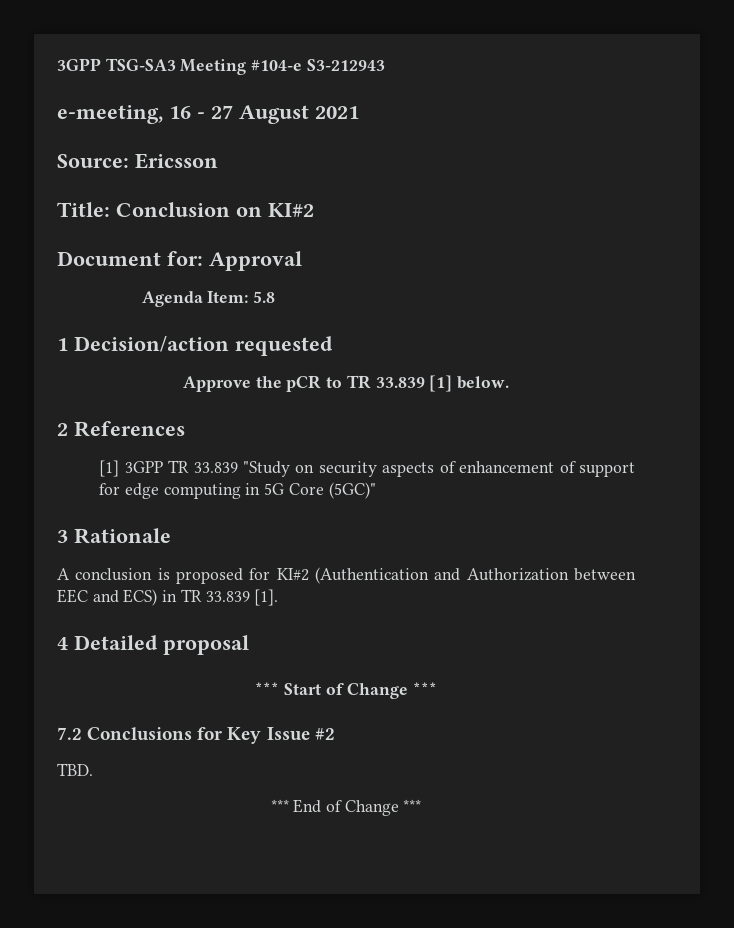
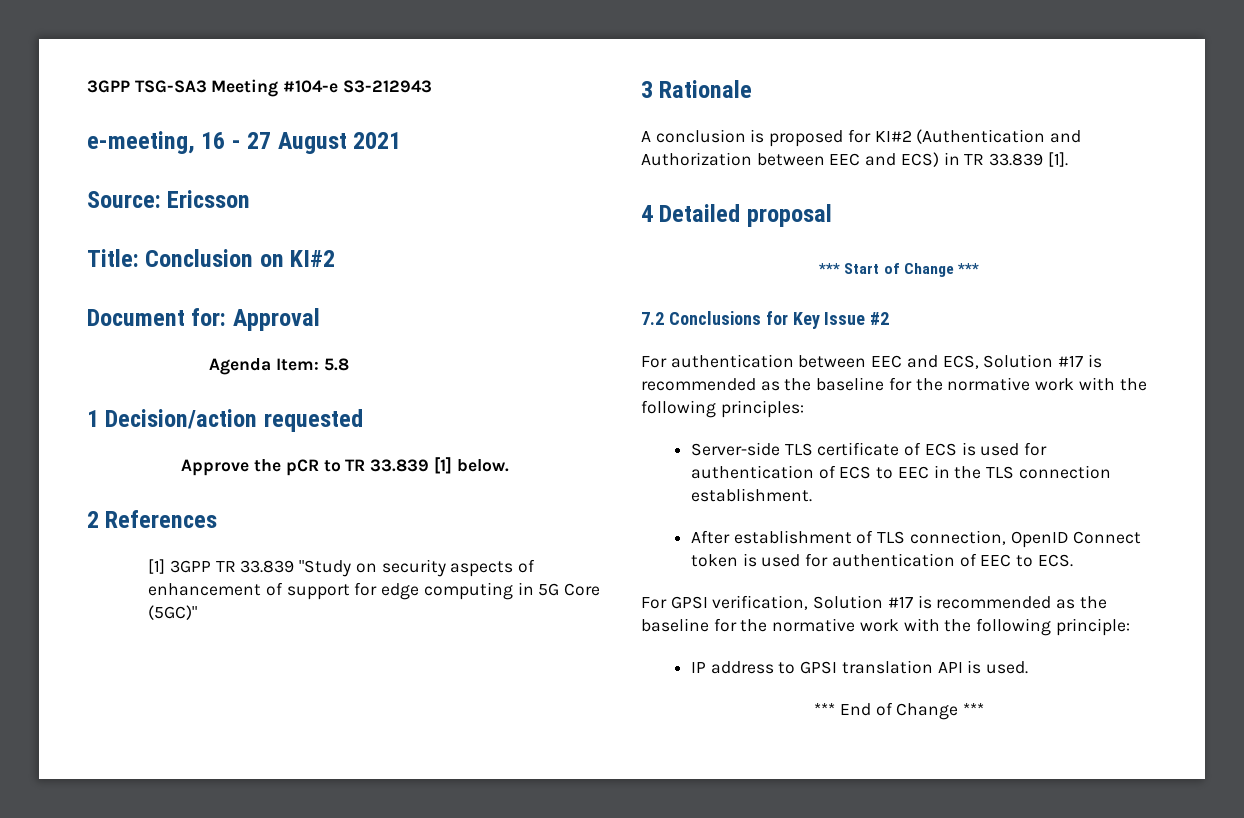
[57,763,93,776] TBD. -> [641,354,1102,369] [641,377,1147,391] [641,400,804,418] [690,442,1047,456] [690,465,1111,479] [690,488,812,502] [690,530,1142,548] [690,553,1073,567] [641,595,1107,610] [641,618,1130,636] [690,660,1028,674] For authentication between EEC and ECS, Solution #17 is recommended as the baseline for the normative work with the following principles: // Server-side TLS certificate of ECS is used for authentication of ECS to EEC in the TLS connection establishment. // After establishment of TLS connection, OpenID Connect token is used for authentication of EEC to ECS. // For GPSI verification, Solution #17 is recommended as the baseline for the normative work with the following principle: // IP address to GPSI translation API is used.

